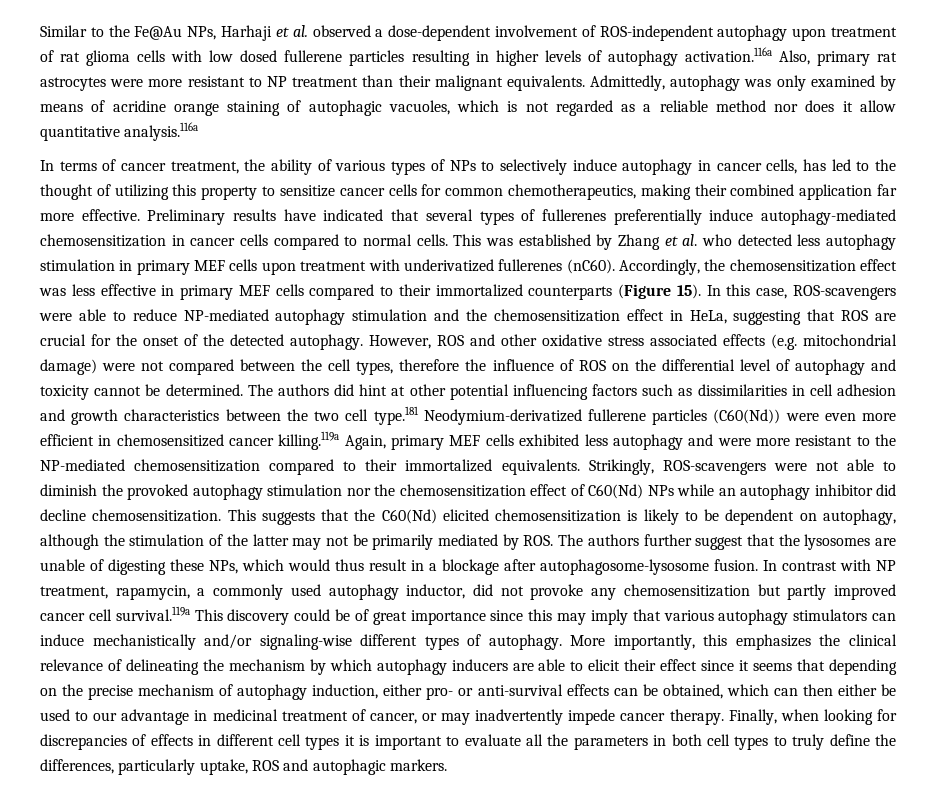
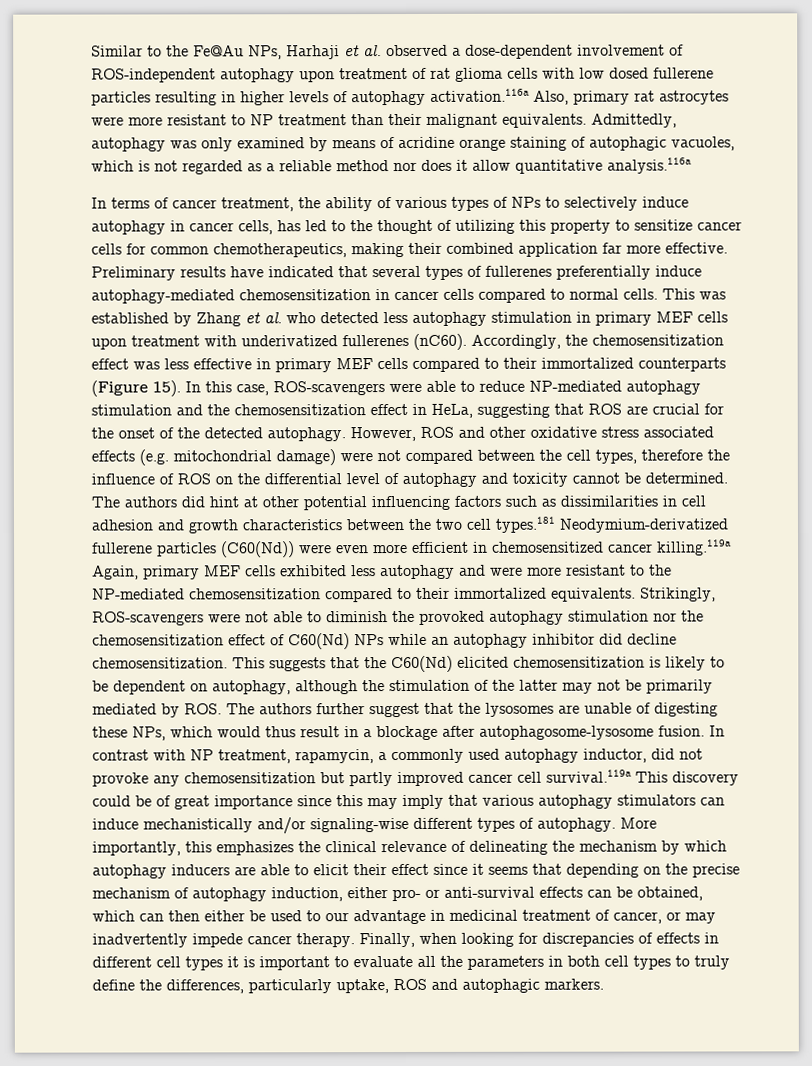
[373,406,419,425] type.181 -> [495,516,555,533] types.181

